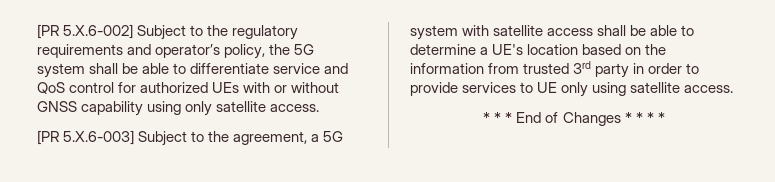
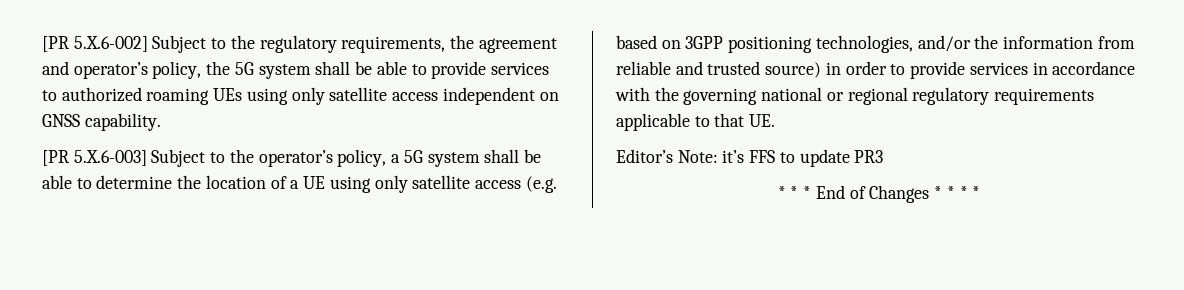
[37,44,123,58] requirements -> [341,35,557,53] requirements, the agreement
[190,63,349,74] [37,82,340,94] [37,101,320,116] differentiate service and QoS control for authorized UEs with or without GNSS capability using only satellite access. -> [431,61,549,79] [42,87,559,105] [42,113,161,131] provide services to authorized roaming UEs using only satellite access independent on GNSS capability.
[233,131,308,145] agreement, -> [258,149,387,167] operator’s policy,
[462,25,594,36] with satellite access -> (480, 159) none
[480,44,667,55] [410,61,630,78] a UE's location based on the information from trusted 3rd party -> [177,175,557,193] [616,35,1135,53] [616,61,822,78] the location of a UE using only satellite access (e.g. based on 3GPP positioning technologies, and/or the information from reliable and trusted source)
[520,82,734,97] to UE only using satellite access. -> [1032,61,1136,75] [615,87,1095,105] [616,113,776,131] [616,149,884,167] in accordance with the governing national or regional regulatory requirements applicable to that UE. // Editor’s Note: it’s FFS to update PR3

